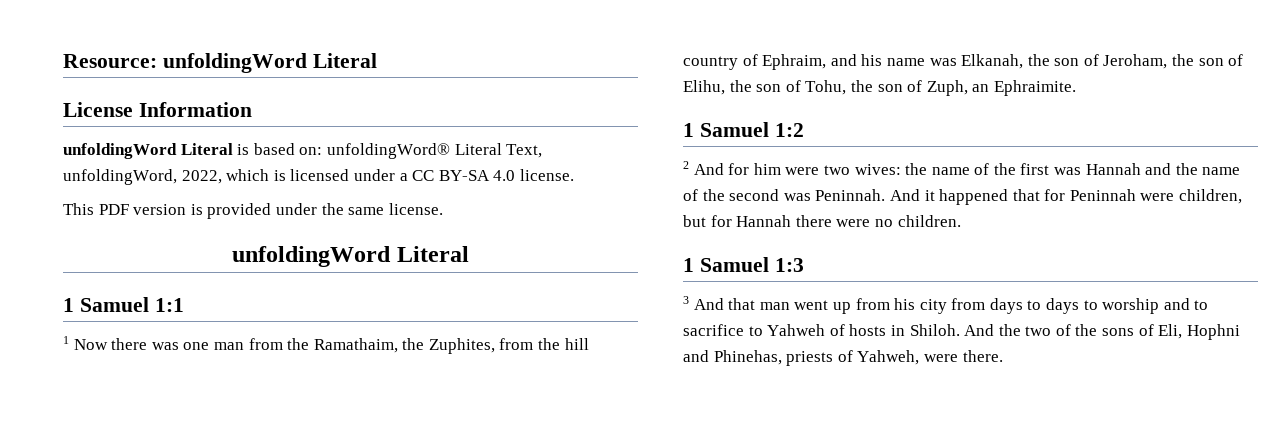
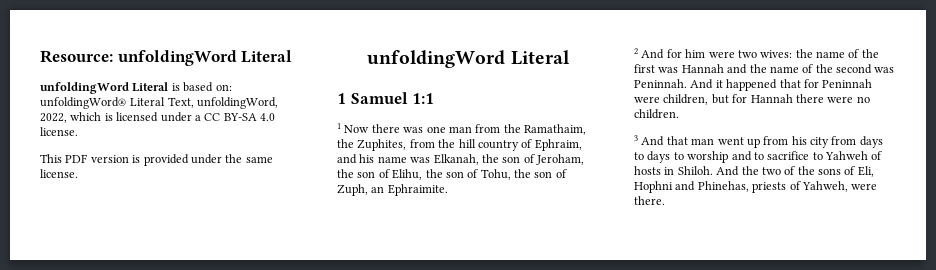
[63,102,252,117] // License Information -> (293, 56) none
[683,122,804,137] // 1 Samuel 1:2 -> (448, 190) none
[683,257,804,272] // 1 Samuel 1:3 -> (679, 114) none

